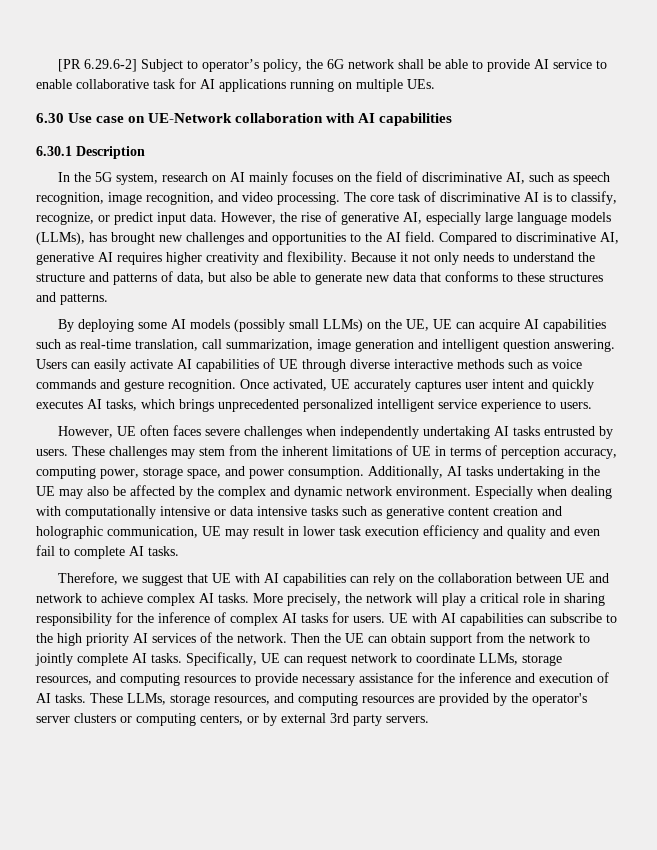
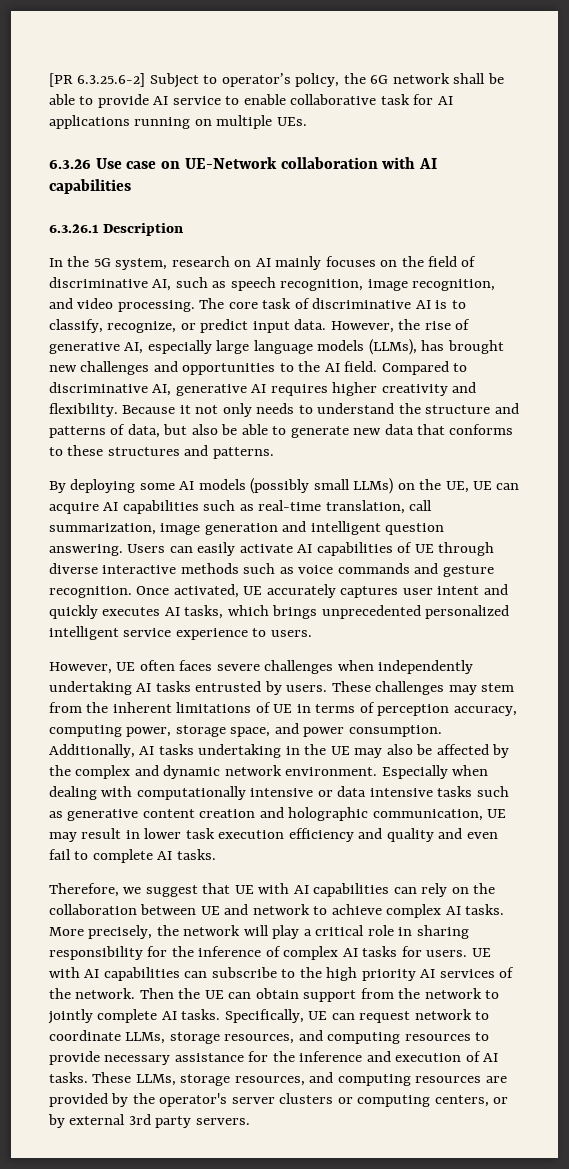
[84,59,138,72] 6.29.6-2] -> [77,73,146,87] 6.3.25.6-2]
[36,113,64,123] 6.30 -> [49,159,91,169] 6.3.26
[36,146,72,156] 6.30.1 -> [49,224,99,233] 6.3.26.1

